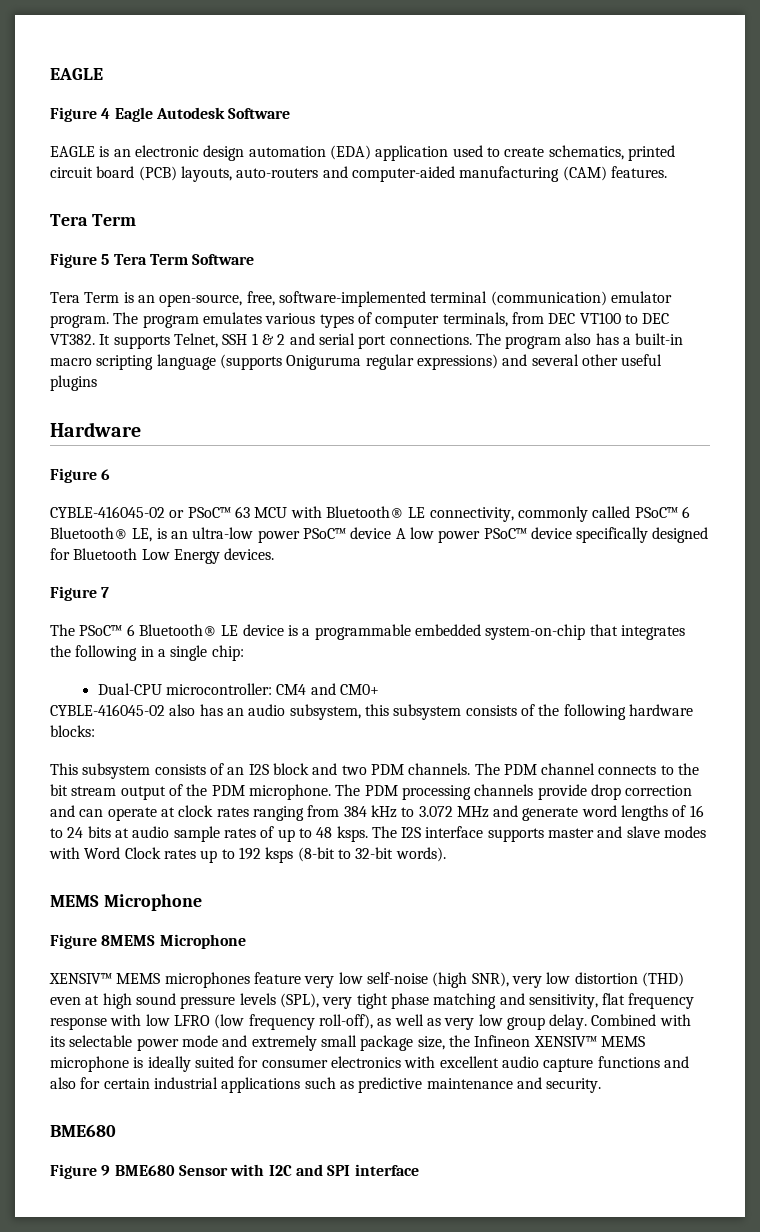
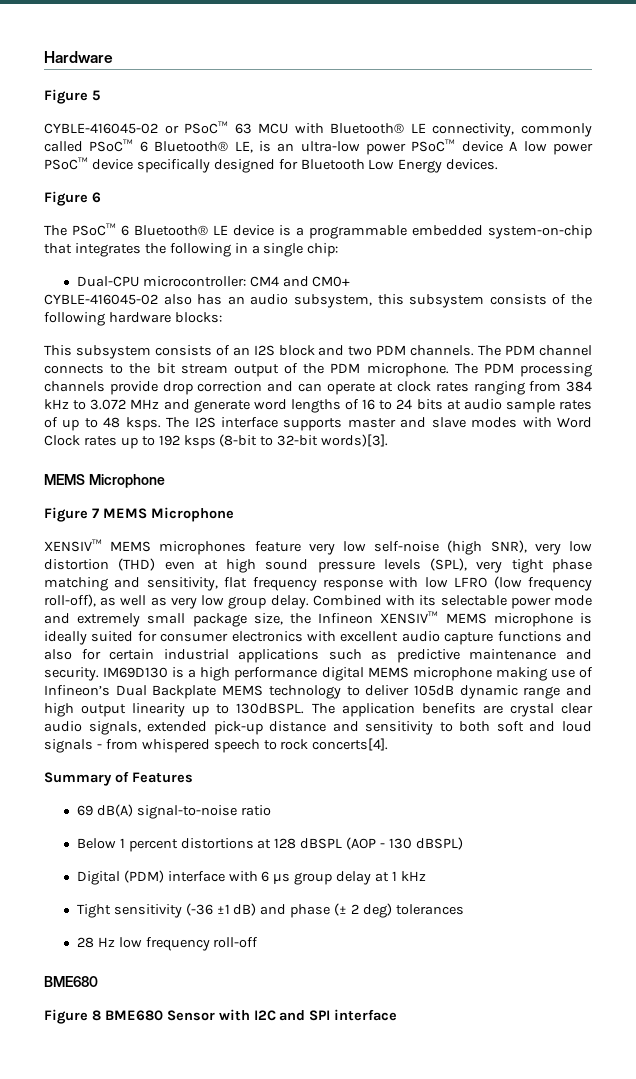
[50,68,103,80] [50,107,291,122] [50,145,675,161] [50,166,667,182] [50,214,136,226] [50,253,255,268] [50,291,672,307] [50,312,670,328] [50,333,684,349] [50,354,663,370] [50,375,97,391] [50,422,141,437] [50,468,111,483] EAGLE // Figure 4 Eagle Autodesk Software // EAGLE is an electronic design automation (EDA) application used to create schematics, printed circuit board (PCB) layouts, auto-routers and computer-aided manufacturing (CAM) features. // Tera Term // Figure 5 Tera Term Software // Tera Term is an open-source, free, software-implemented terminal (communication) emulator program. The program emulates various types of computer terminals, from DEC VT100 to DEC VT382. It supports Telnet, SSH 1 & 2 and serial port connections. The program also has a built-in macro scripting language (supports Oniguruma regular expressions) and several other useful plugins // Hardware // Figure 6 -> [44,51,113,63] [44,89,100,104] Hardware // Figure 5
[101,587,110,598] 7 -> [91,192,101,203] 6
[395,847,446,862] words). -> [321,434,389,447] words)[3].
[101,935,156,946] 8MEMS -> [91,508,147,519] 7 MEMS
(602, 1085) none -> [103,667,593,681] [44,685,592,699] [44,703,593,717] [44,721,592,735] [44,738,389,753] [44,771,193,786] [76,804,271,819] [76,837,463,852] [76,870,426,885] [76,903,464,918] [76,937,259,951] IM69D130 is a high performance digital MEMS microphone making use of Infineon’s Dual Backplate MEMS technology to deliver 105dB dynamic range and high output linearity up to 130dBSPL. The application benefits are crystal clear audio signals, extended pick-up distance and sensitivity to both soft and loud signals - from whispered speech to rock concerts[4]. // Summary of Features // 69 dB(A) signal-to-noise ratio // Below 1 percent distortions at 128 dBSPL (AOP - 130 dBSPL) // Digital (PDM) interface with 6 μs group delay at 1 kHz // Tight sensitivity (-36 ±1 dB) and phase (± 2 deg) tolerances // 28 Hz low frequency roll-off
[101,1165,111,1176] 9 -> [91,1010,101,1021] 8

